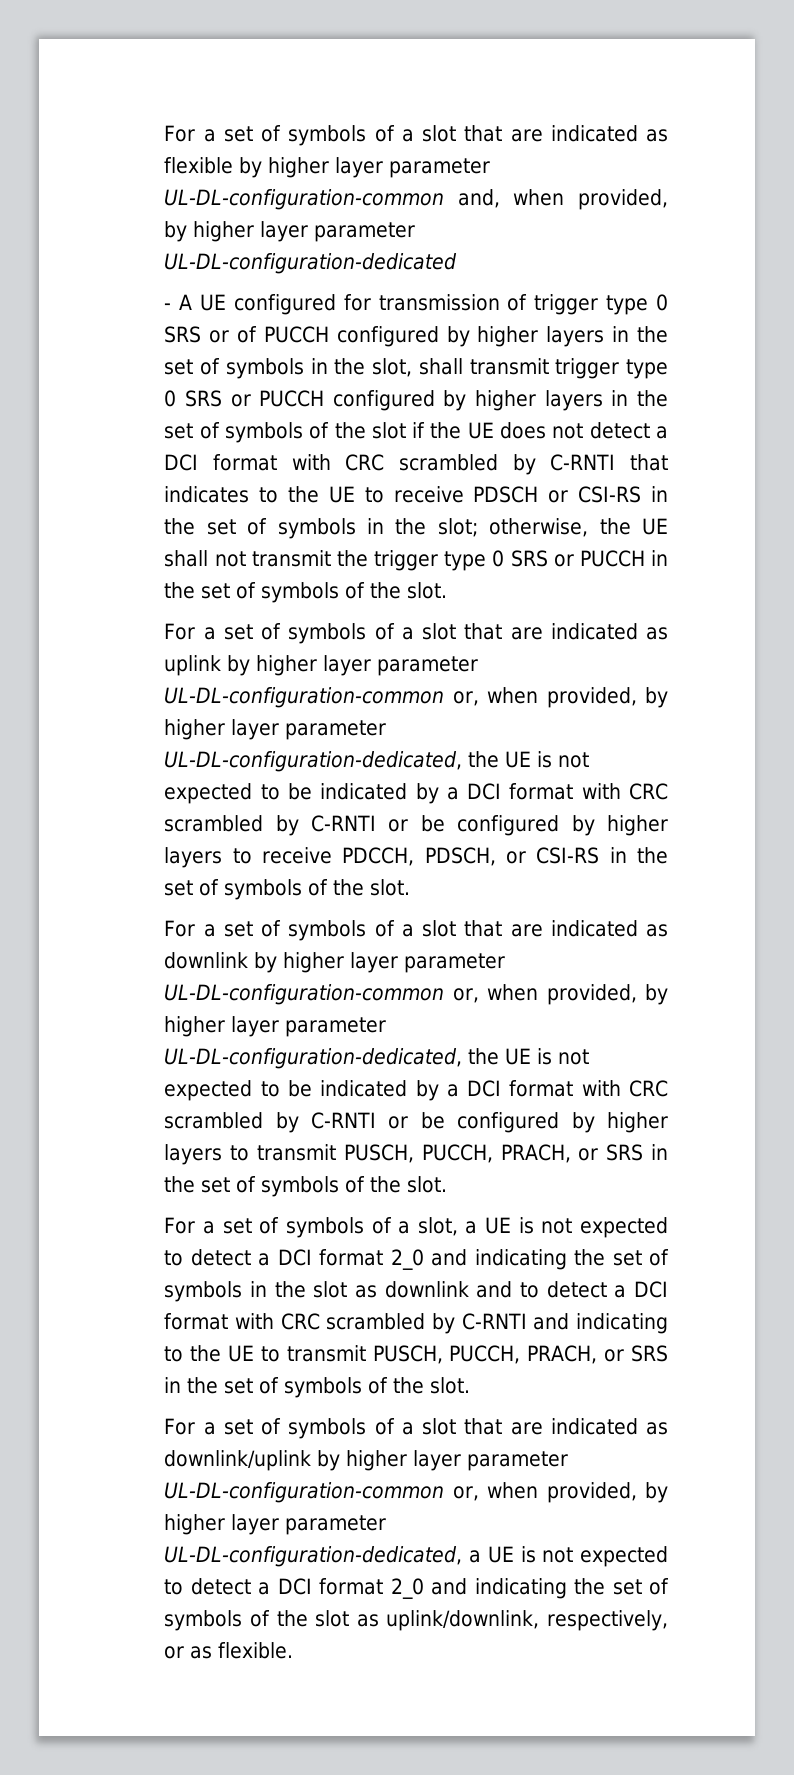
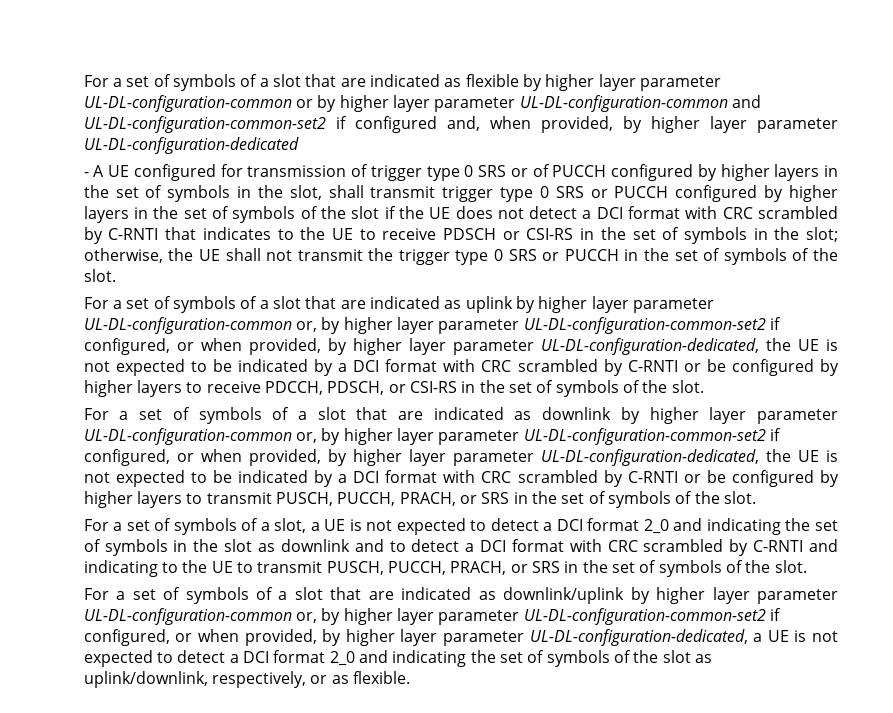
(445, 199) none -> [296,95,761,112] [83,116,437,133] or by higher layer parameter UL-DL-configuration-common and UL-DL-configuration-common-set2 if configured
(479, 698) none -> [321,317,781,334] [83,338,194,355] by higher layer parameter UL-DL-configuration-common-set2 if configured, or
(479, 995) none -> [321,428,781,445] [83,449,194,466] by higher layer parameter UL-DL-configuration-common-set2 if configured, or
(479, 1493) none -> [321,608,781,625] [83,629,193,646] by higher layer parameter UL-DL-configuration-common-set2 if configured, or

